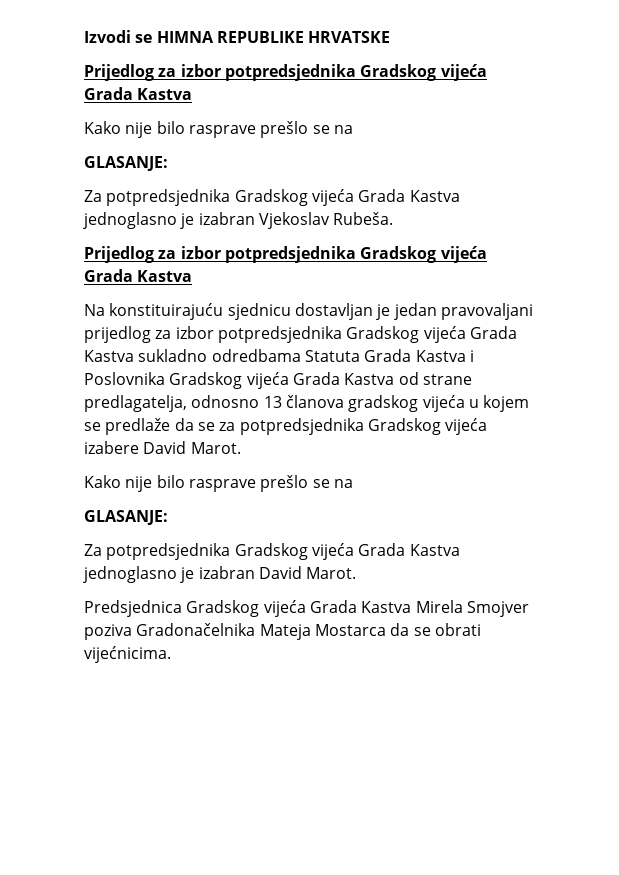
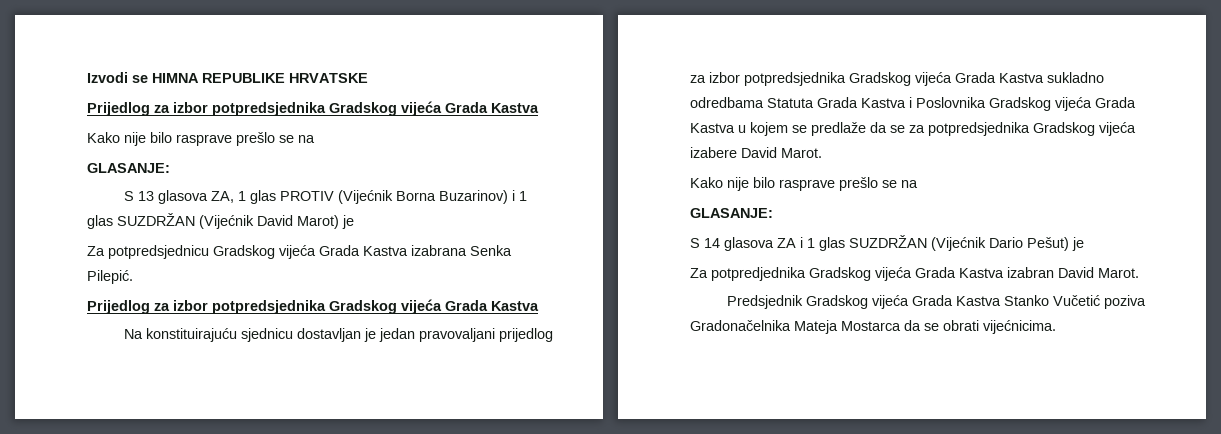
[84,189,460,206] [83,212,394,229] // Za potpredsjednika Gradskog vijeća Grada Kastva jednoglasno je izabran Vjekoslav Rubeša. -> [124,190,528,204] [87,213,354,229] [87,245,512,259] [87,270,133,284] // S 13 glasova ZA, 1 glas PROTIV (Vijećnik Borna Buzarinov) i 1 glas SUZDRŽAN (Vijećnik David Marot) je // Za potpredsjednicu Gradskog vijeća Grada Kastva izabrana Senka Pilepić.
[398,372,472,385] [84,395,465,412] od strane predlagatelja, odnosno 13 članova gradskog vijeća -> (735, 128) none
[84,543,460,560] [83,566,195,583] // Za potpredsjednika Gradskog vijeća Grada Kastva jednoglasno je -> [690,235,1084,251] [690,267,1004,281] // S 14 glasova ZA i 1 glas SUZDRŽAN (Vijećnik Dario Pešut) je // Za potpredjednika Gradskog vijeća Grada Kastva
[84,600,529,617] Predsjednica Gradskog vijeća Grada Kastva Mirela Smojver -> [727,295,1101,309] Predsjednik Gradskog vijeća Grada Kastva Stanko Vučetić

